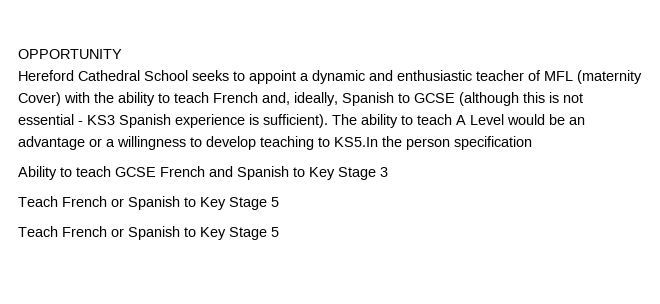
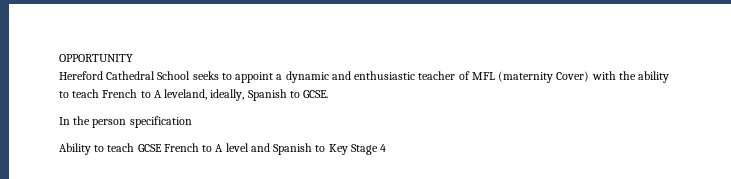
[262,92,583,106] [18,114,585,128] [18,136,378,150] and, ideally, Spanish to GCSE (although this is not essential - KS3 Spanish experience is sufficient). The ability to teach A Level would be an advantage or a willingness to develop teaching to KS5.In -> [140,89,329,101] [59,117,70,125] to A leveland, ideally, Spanish to GCSE. // In
(205, 171) none -> [202,143,249,152] to A level
[380,167,388,177] [18,196,279,210] [18,226,279,240] 3 // Teach French or Spanish to Key Stage 5 // Teach French or Spanish to Key Stage 5 -> [380,144,387,152] 4

